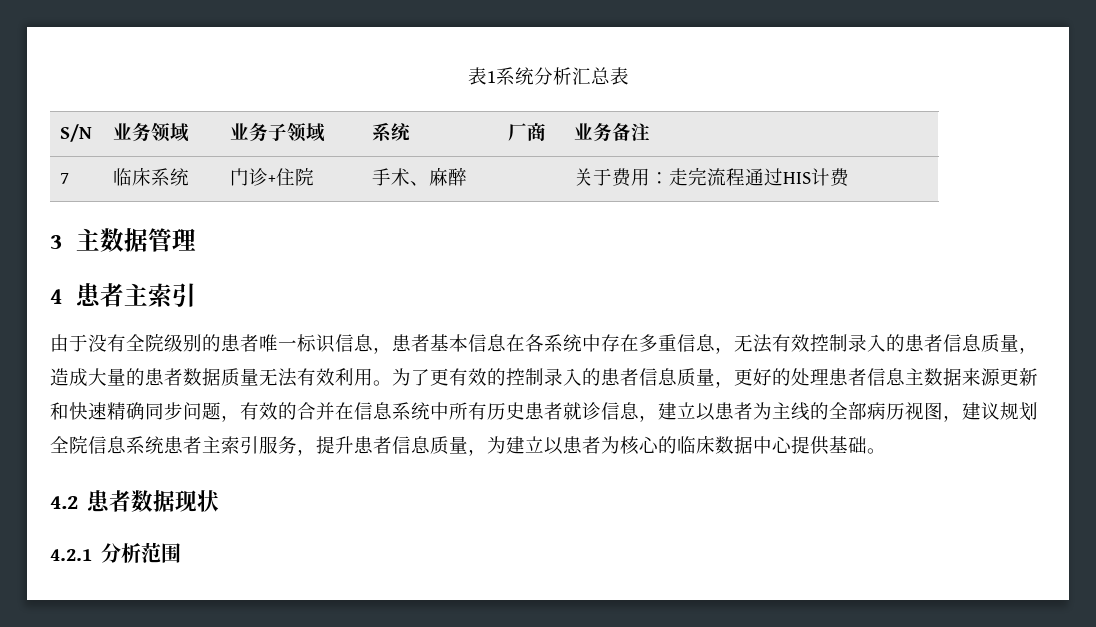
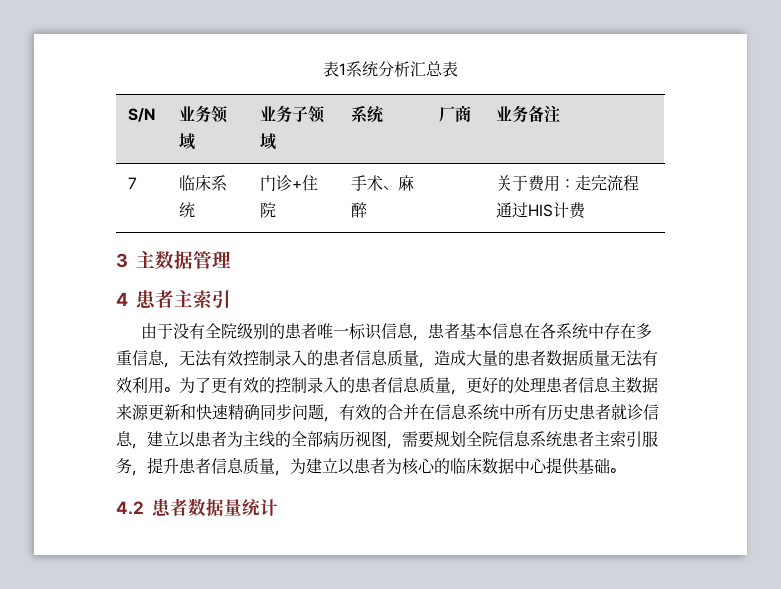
[962,402,1000,420] 建议 -> [402,431,434,448] 需要
[175,490,220,512] [50,542,182,563] 现状 // 4.2.1分析范围 -> [224,499,278,516] 量统计

